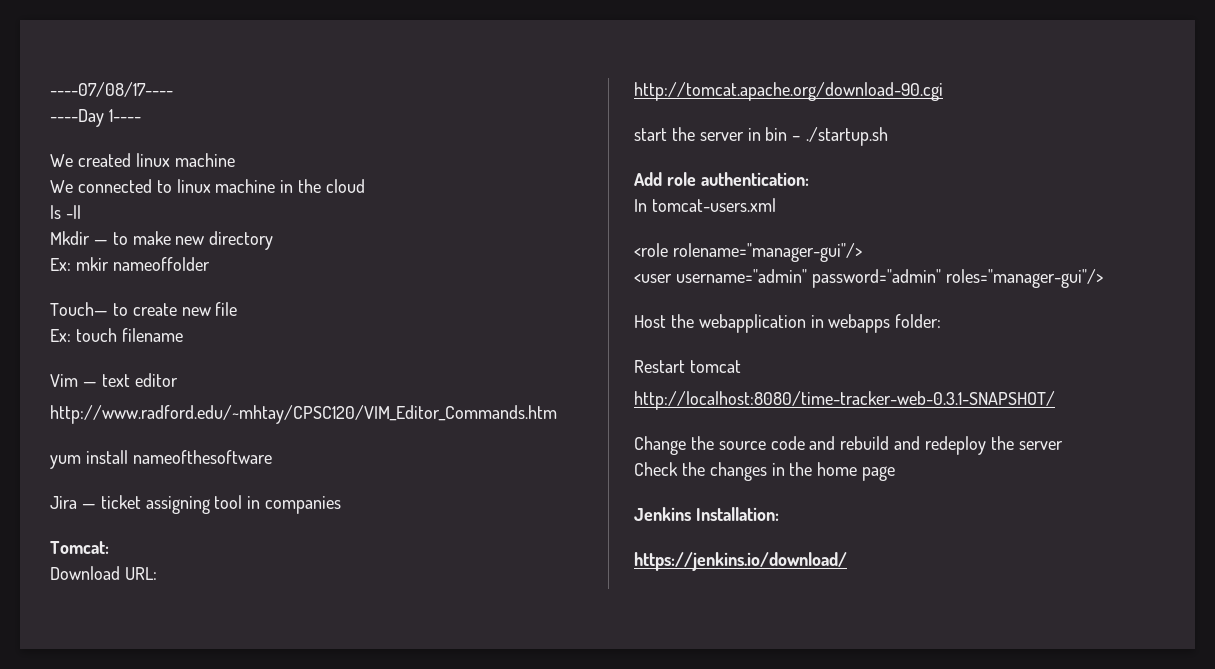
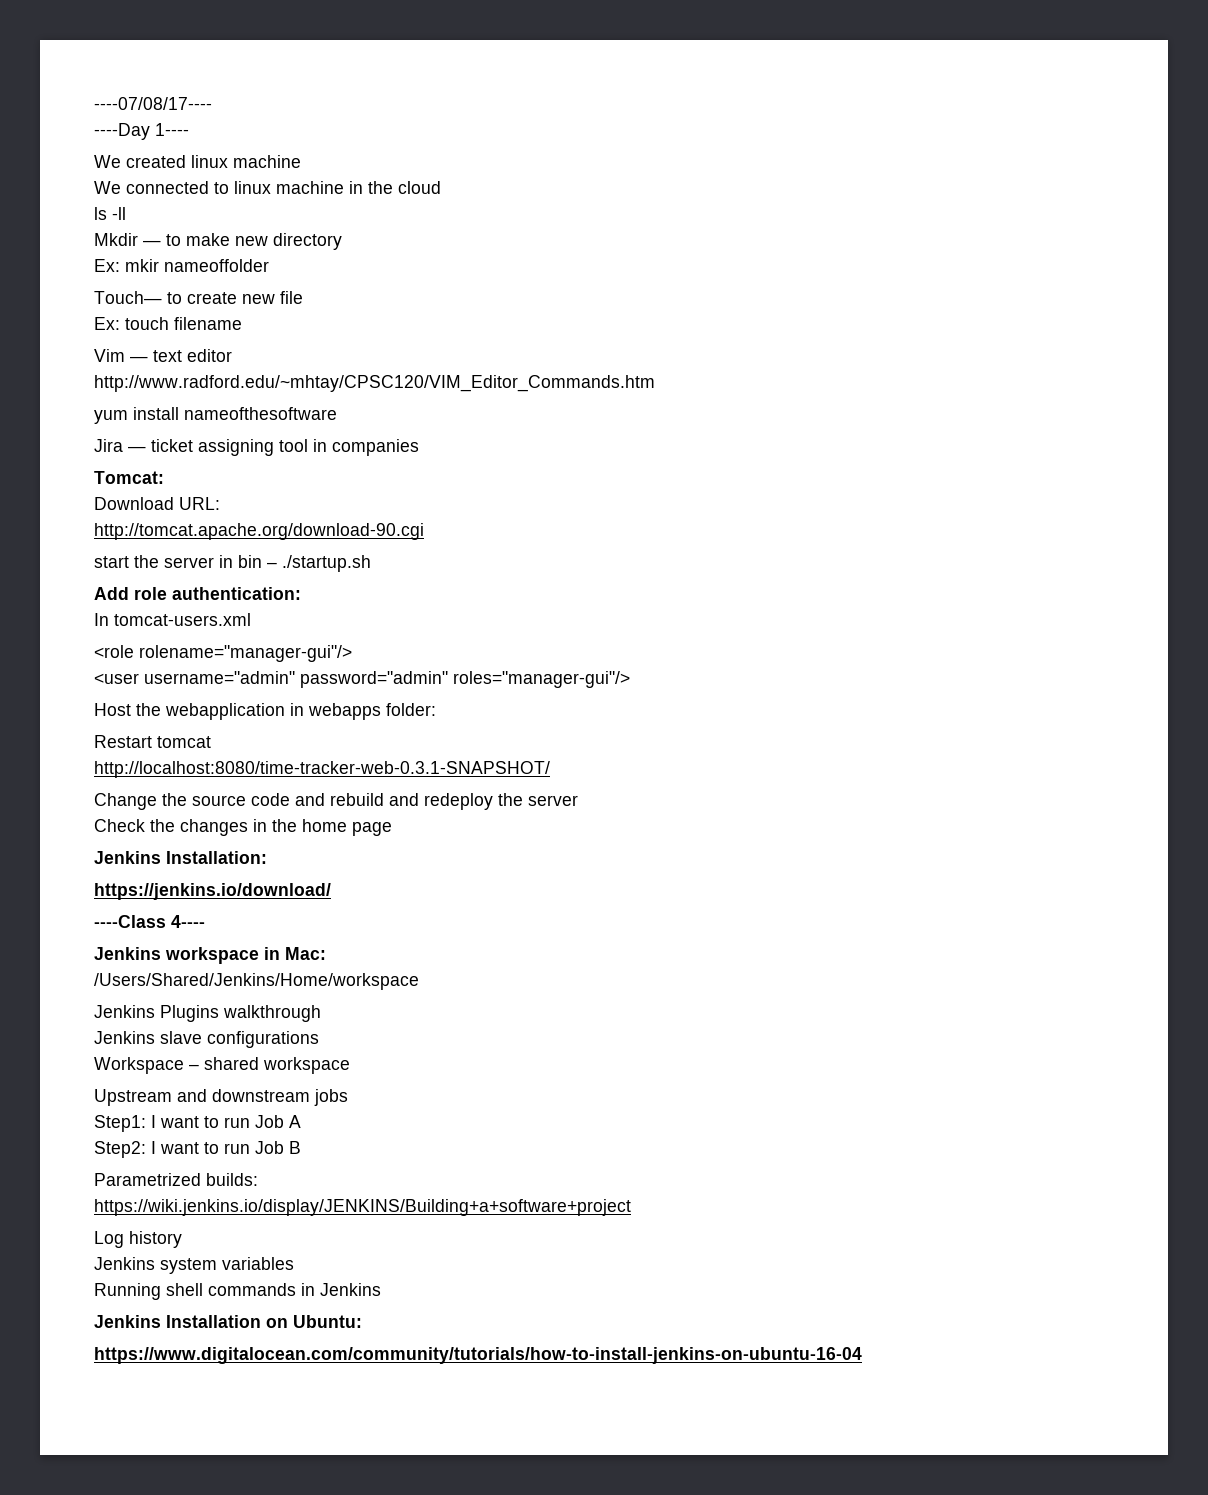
(847, 561) none -> [94,915,205,928] [94,947,326,964] [94,973,419,990] [94,1005,321,1022] [94,1031,319,1048] [94,1057,350,1074] [94,1089,348,1106] [94,1115,301,1132] [94,1141,301,1158] [94,1173,258,1186] [94,1199,631,1216] [94,1231,182,1248] [94,1257,294,1274] [94,1283,381,1300] [94,1315,362,1328] [94,1347,862,1364] // ----Class 4---- // Jenkins workspace in Mac: // /Users/Shared/Jenkins/Home/workspace // Jenkins Plugins walkthrough // Jenkins slave configurations // Workspace – shared workspace // Upstream and downstream jobs // Step1: I want to run Job A // Step2: I want to run Job B // Parametrized builds: // https://wiki.jenkins.io/display/JENKINS/Building+a+software+project // Log history // Jenkins system variables // Running shell commands in Jenkins // Jenkins Installation on Ubuntu: // https://www.digitalocean.com/community/tutorials/how-to-install-jenkins-on-ubuntu-16-04

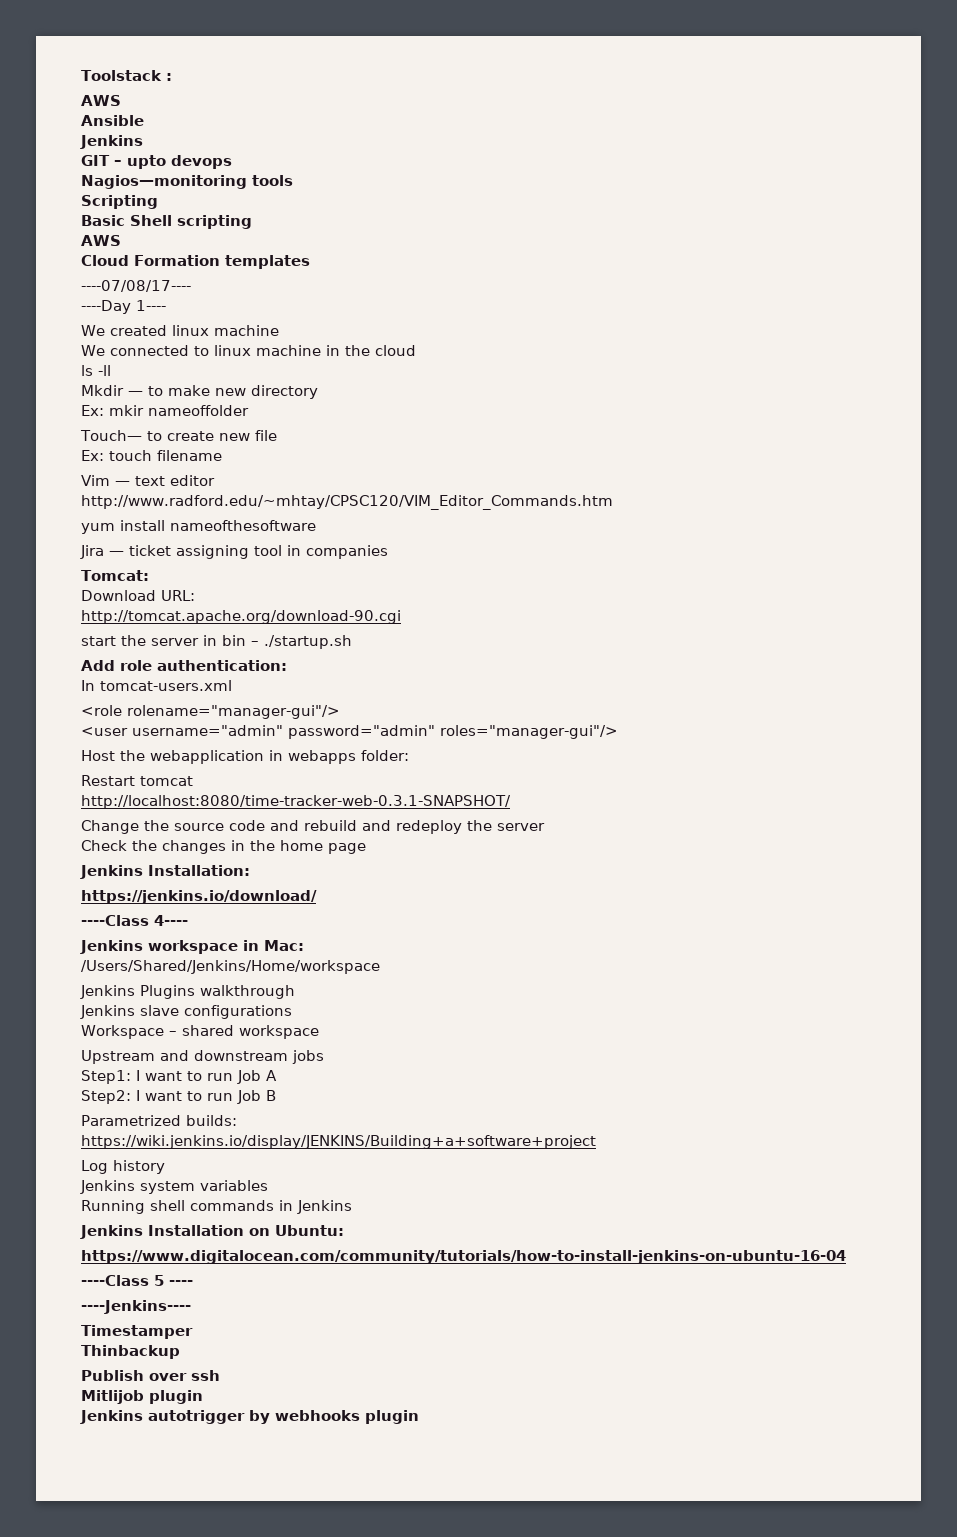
(94, 103) none -> [81,70,172,81] [81,95,121,106] [81,115,144,126] [80,135,143,149] [81,155,232,169] [81,175,293,189] [81,195,158,209] [81,215,252,229] [81,235,121,246] [81,255,310,269] Toolstack : // AWS // Ansible // Jenkins // GIT – upto devops // Nagios—monitoring tools // Scripting // Basic Shell scripting // AWS // Cloud Formation templates //
(862, 1355) none -> [81,1275,193,1286] [81,1300,191,1314] [81,1325,193,1339] [81,1345,180,1359] [81,1370,220,1381] [81,1390,203,1404] [80,1410,419,1424] // ----Class 5 ---- // ----Jenkins---- // Timestamper // Thinbackup // Publish over ssh // Mitlijob plugin // Jenkins autotrigger by webhooks plugin

